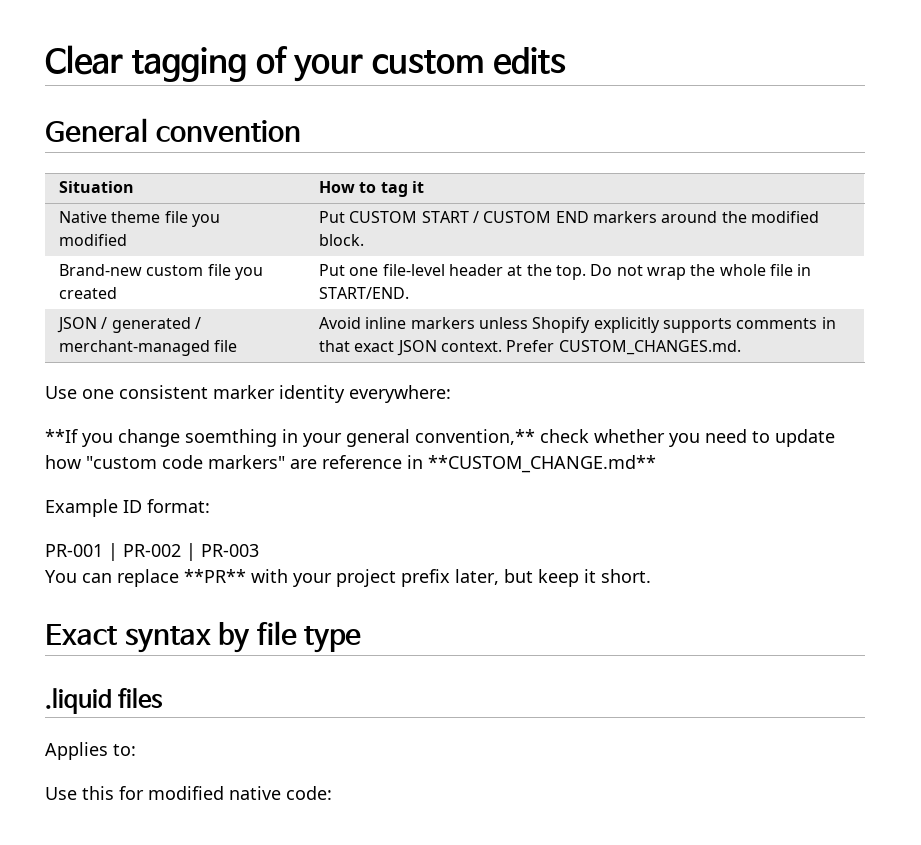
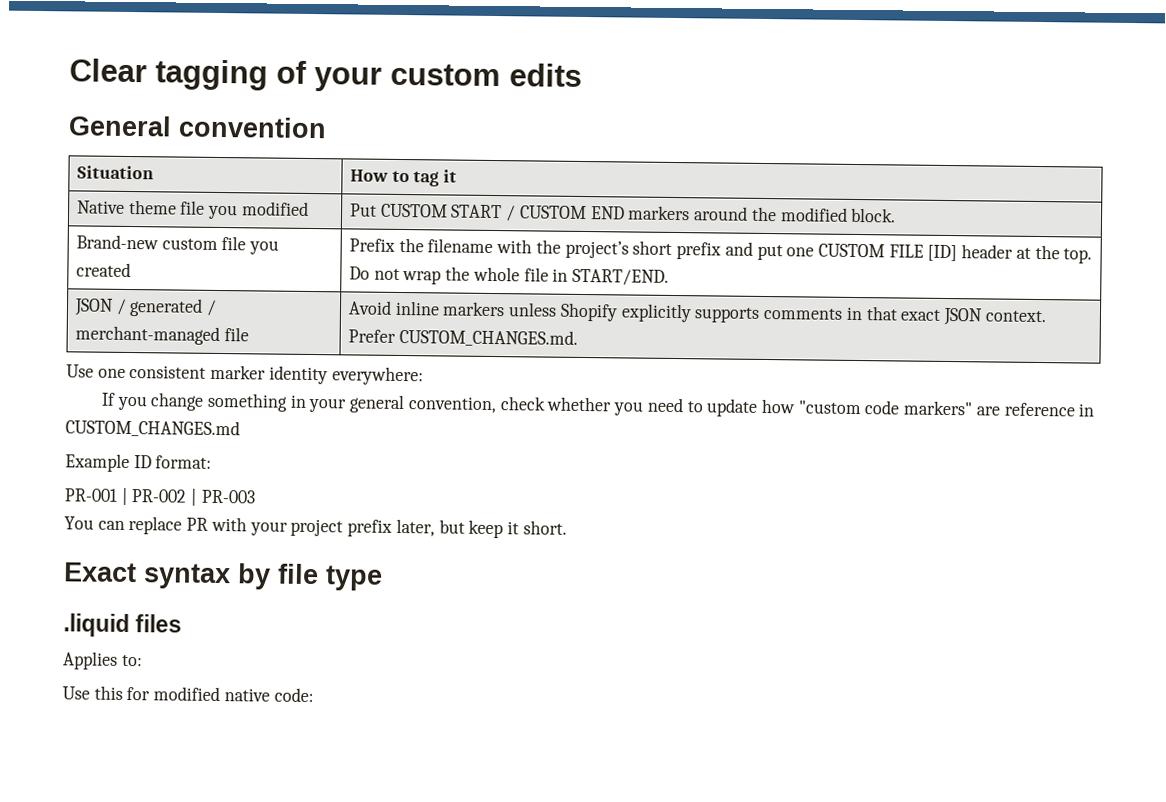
[319,264,445,276] Put one file-level -> [349,237,958,262] Prefix the filename with the project’s short prefix and put one CUSTOM FILE [ID]
[45,429,78,443] **If -> [100,392,116,406] If
[185,429,277,447] soemthing -> [206,392,288,412] something
[415,429,535,445] convention,** -> [407,396,497,414] convention,
[428,455,656,473] **CUSTOM_CHANGE.md** -> [65,419,240,438] CUSTOM_CHANGES.md
[184,569,246,583] **PR** -> [186,517,209,531] PR

